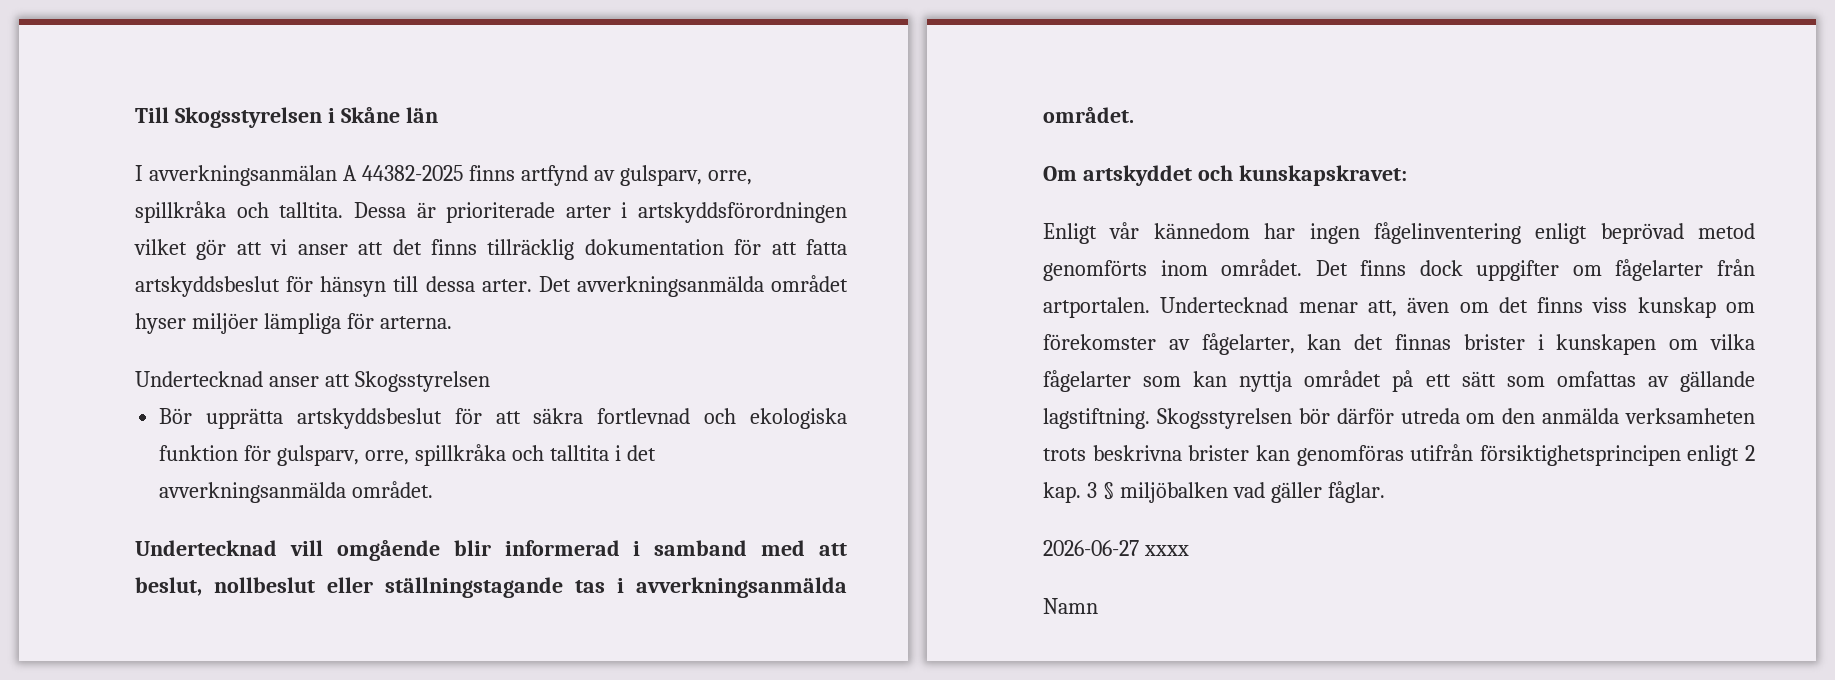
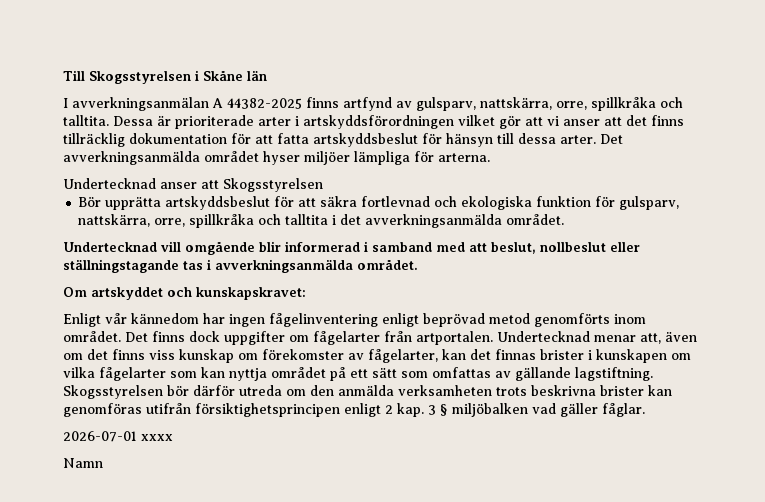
(702, 175) none -> [480,97,552,110] nattskärra,
(360, 455) none -> [78,214,151,227] nattskärra,
[1043,540,1139,556] 2026-06-27 -> [63,431,137,442] 2026-07-01

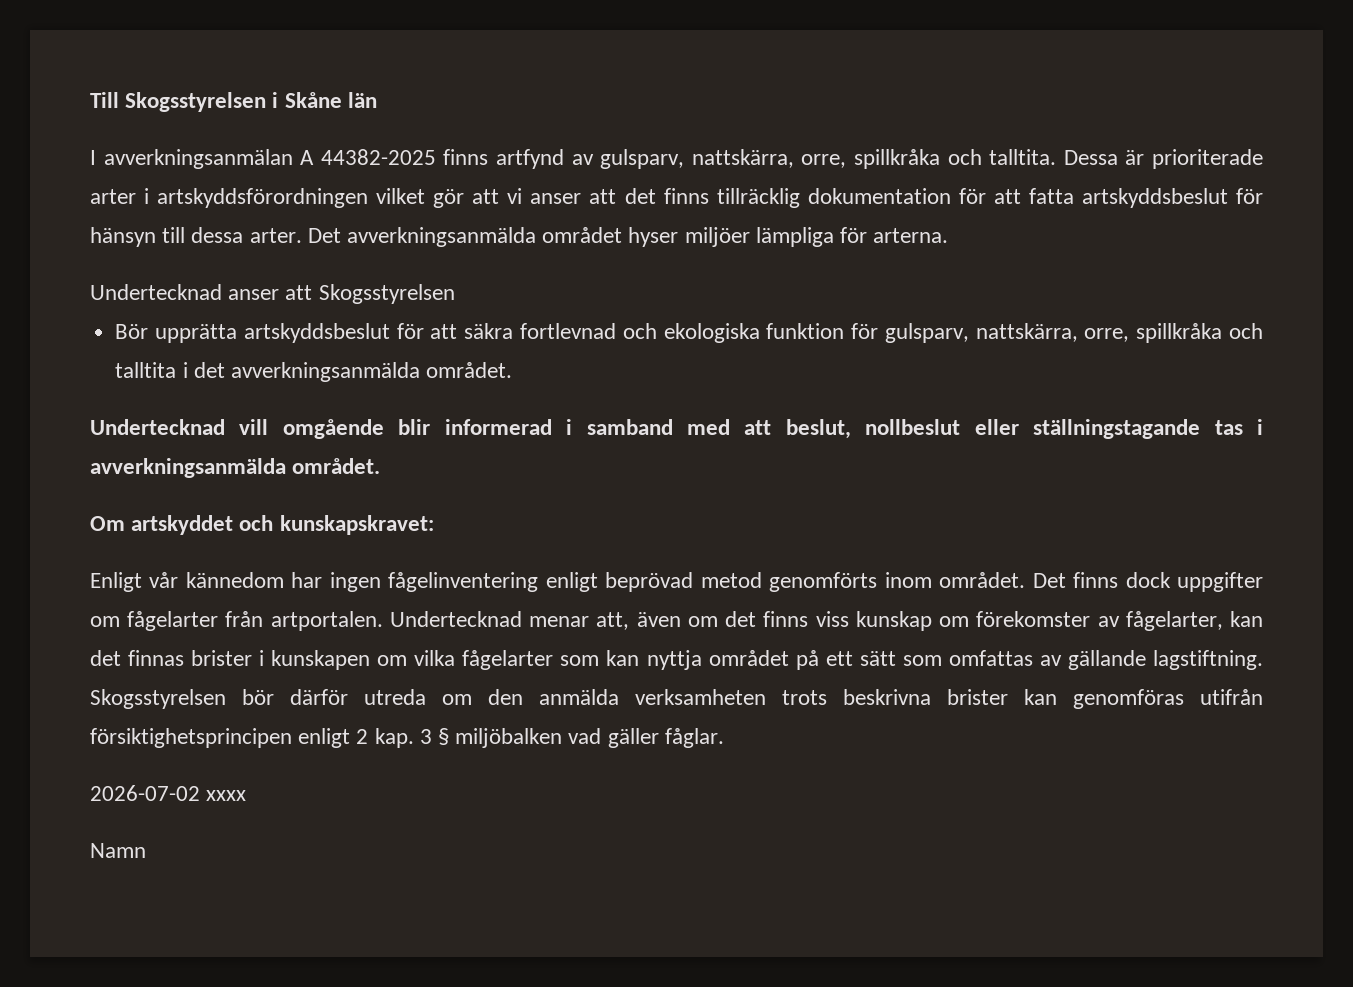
[63,431,137,442] 2026-07-01 -> [90,785,200,801] 2026-07-02

